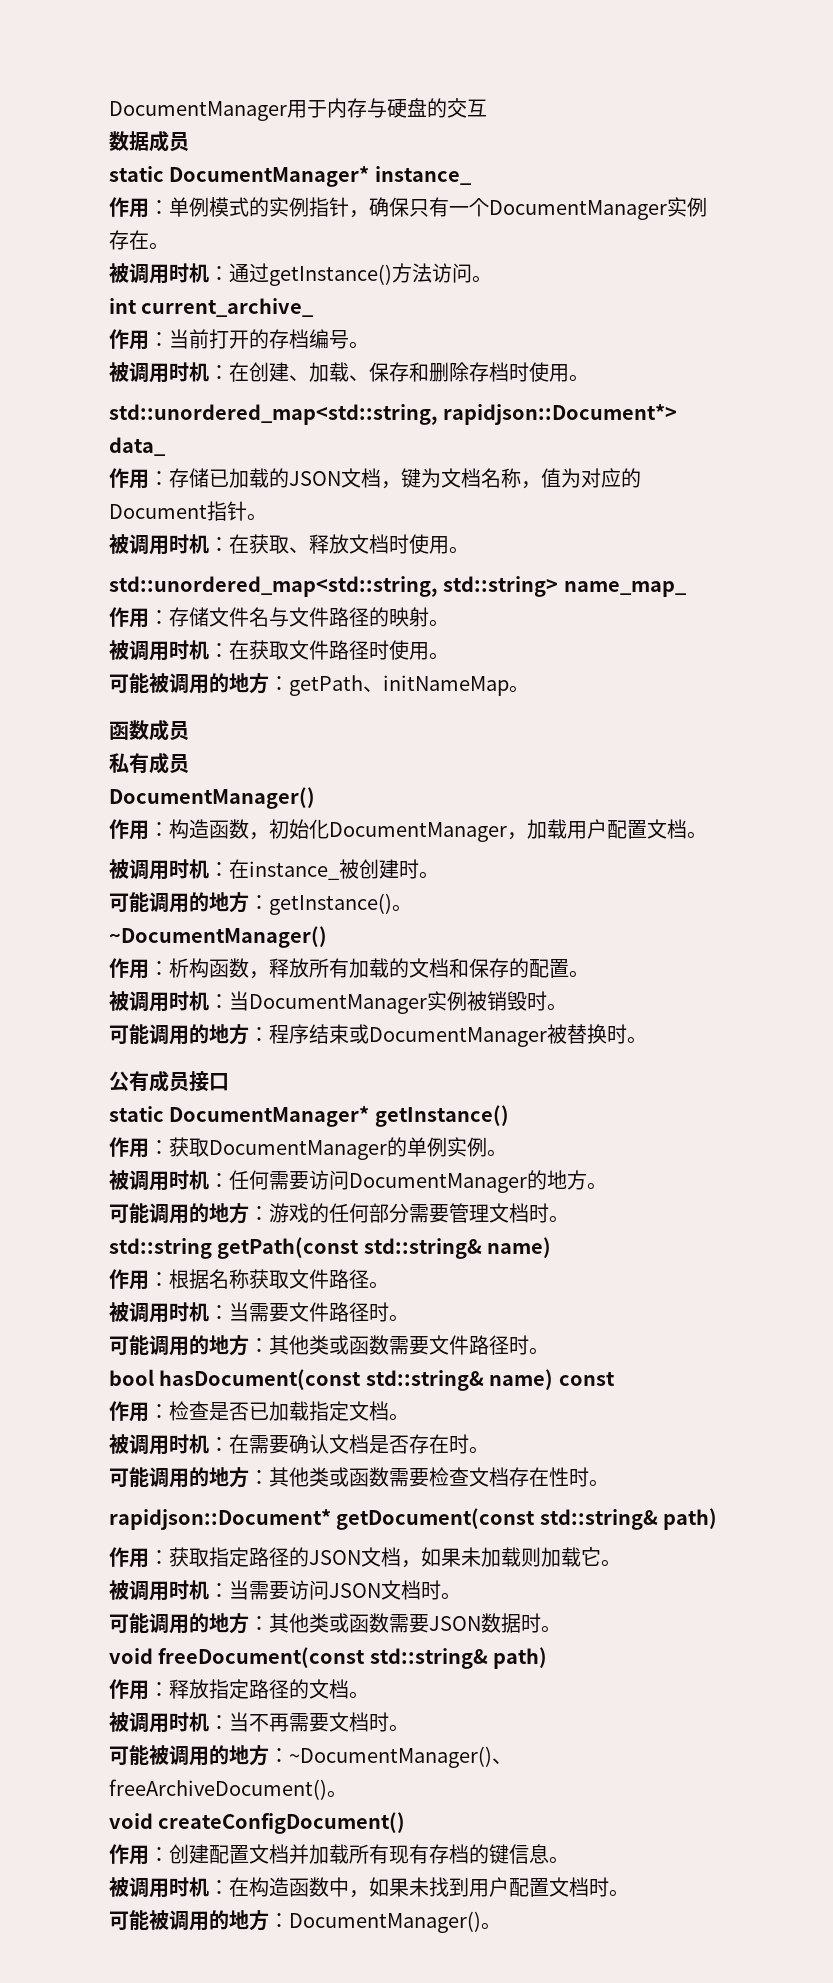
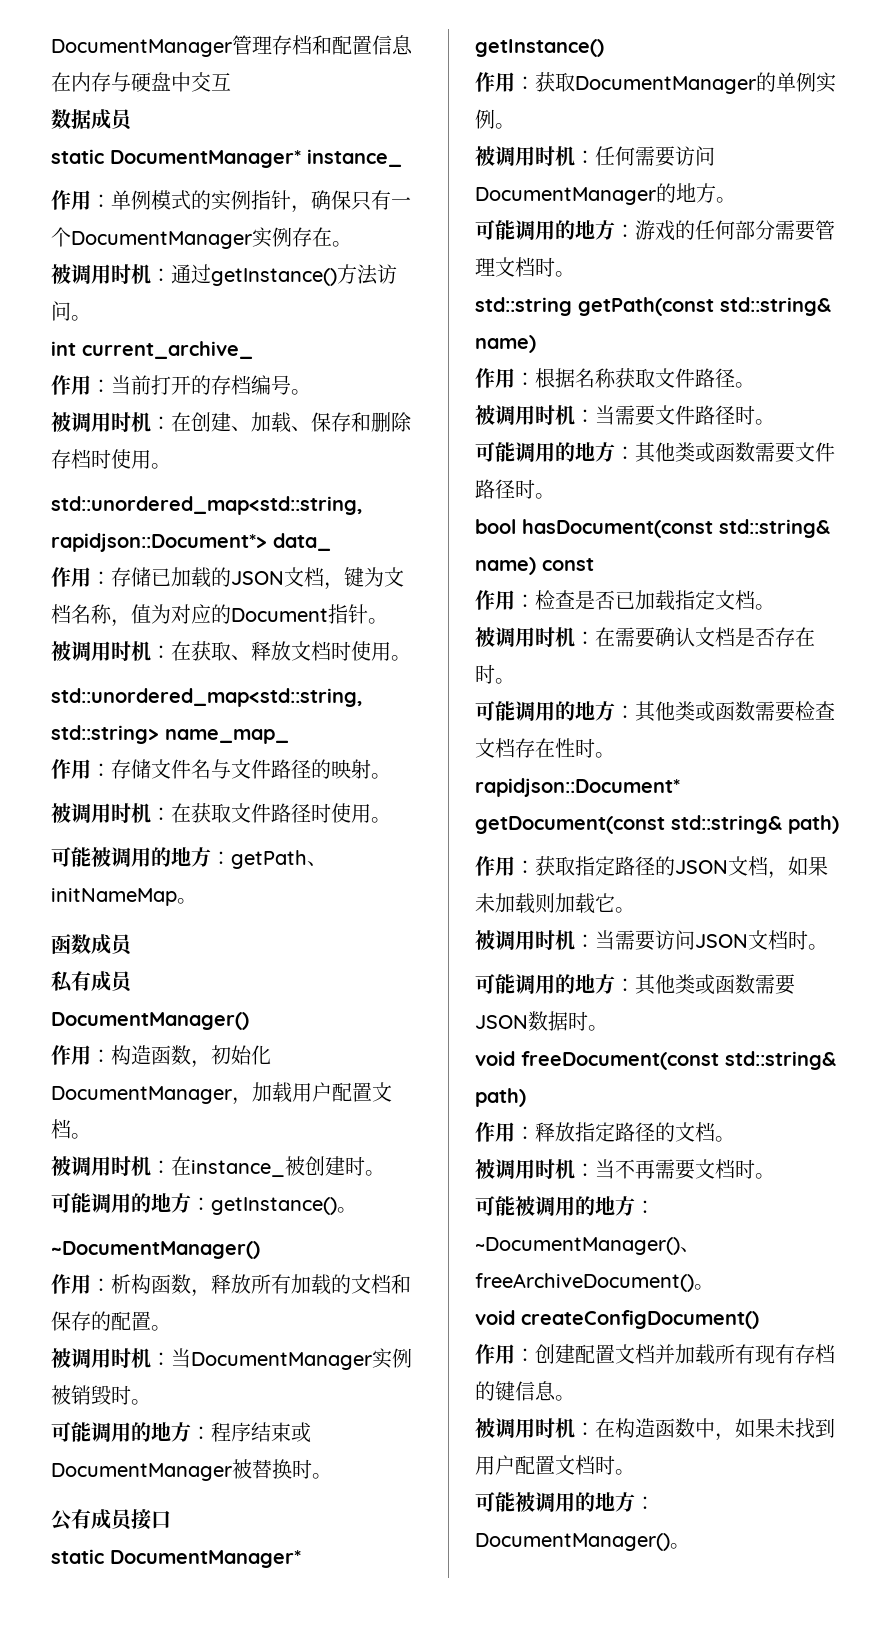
[109,100,327,121] DocumentManager用于 -> [51,35,413,57] [51,72,71,92] DocumentManager管理存档和配置信息在
[427,98,447,118] 的 -> [171,72,191,92] 中

